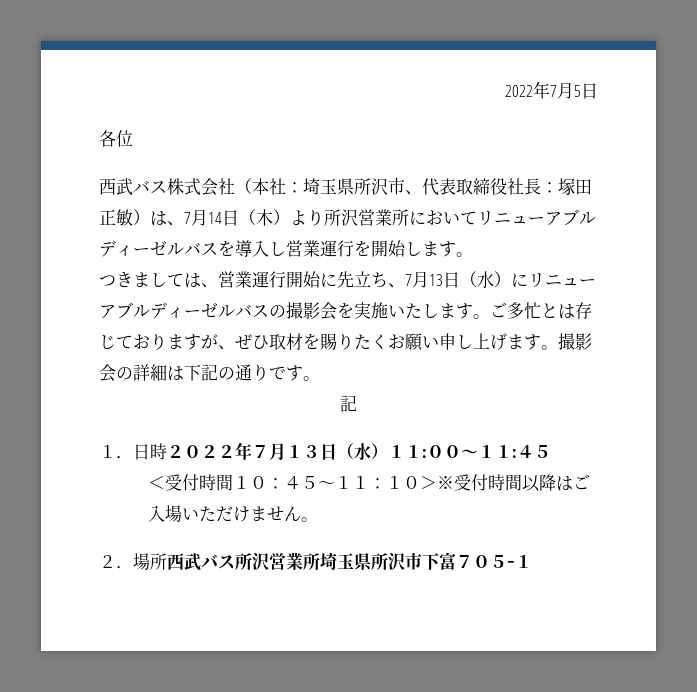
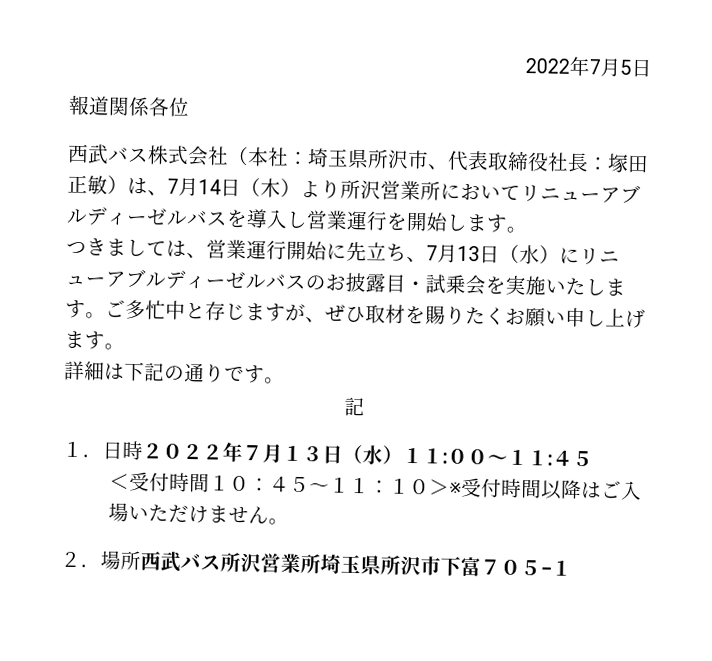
(598, 91) none -> [68,94,150,117] 報道関係
[286,302,320,319] 撮影 -> [325,272,467,294] お披露目・試乗
[541,302,592,319] [99,333,167,350] とは存じており -> [165,300,246,321] 中と存じ
[558,333,592,350] [99,364,133,382] 撮影会の -> (125, 346) //

